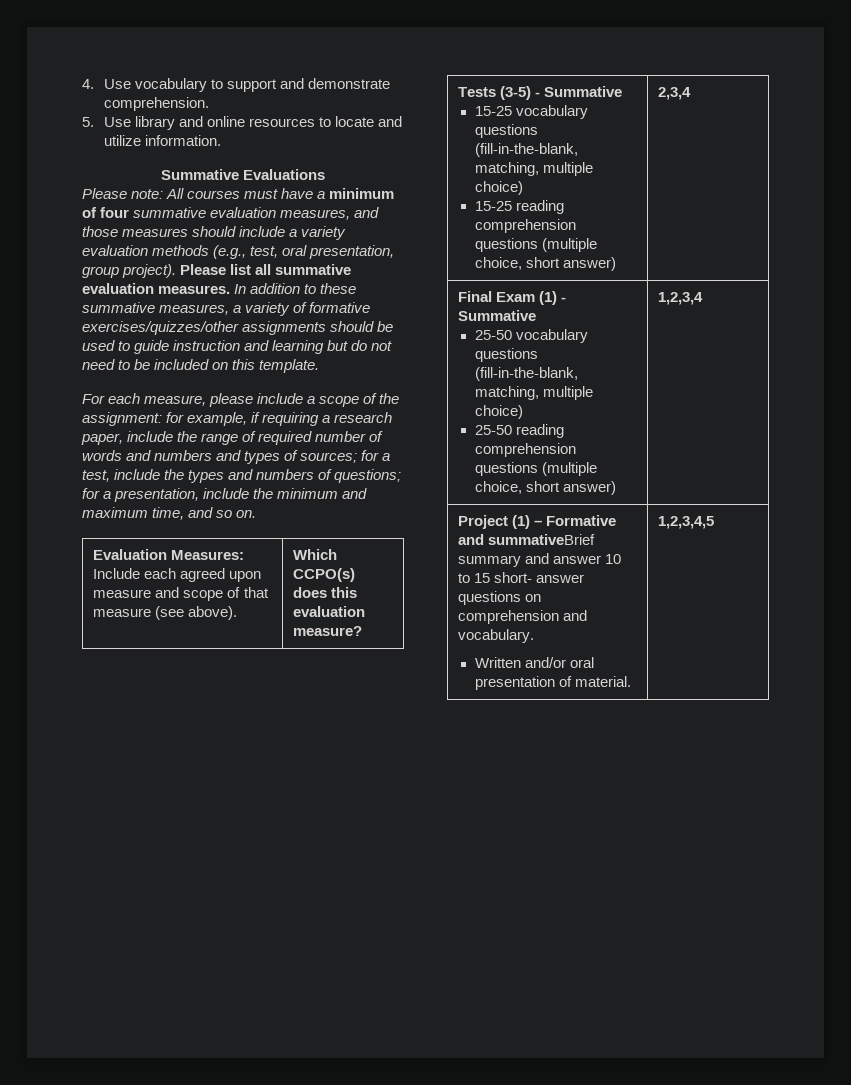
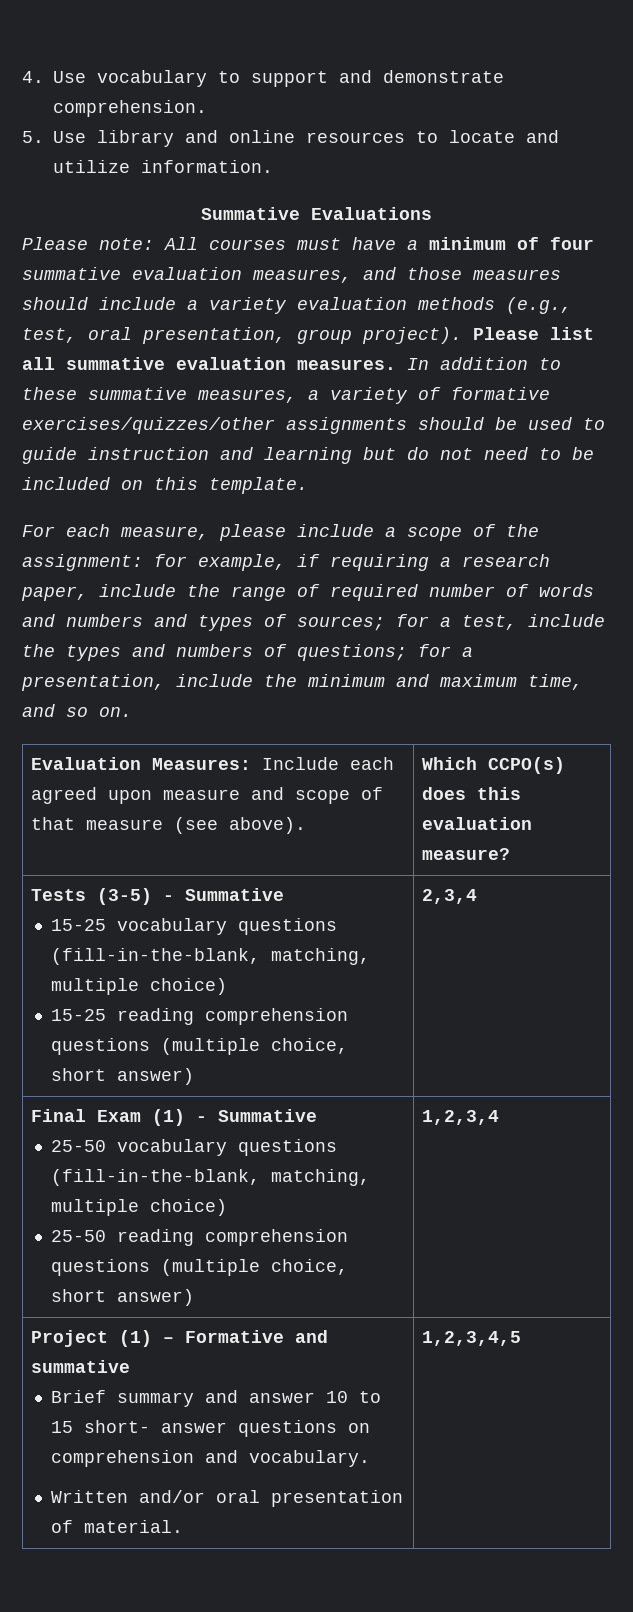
[488,534,596,545] summativeBrief -> [31,1360,131,1373] [51,1390,107,1403] summative // Brief

